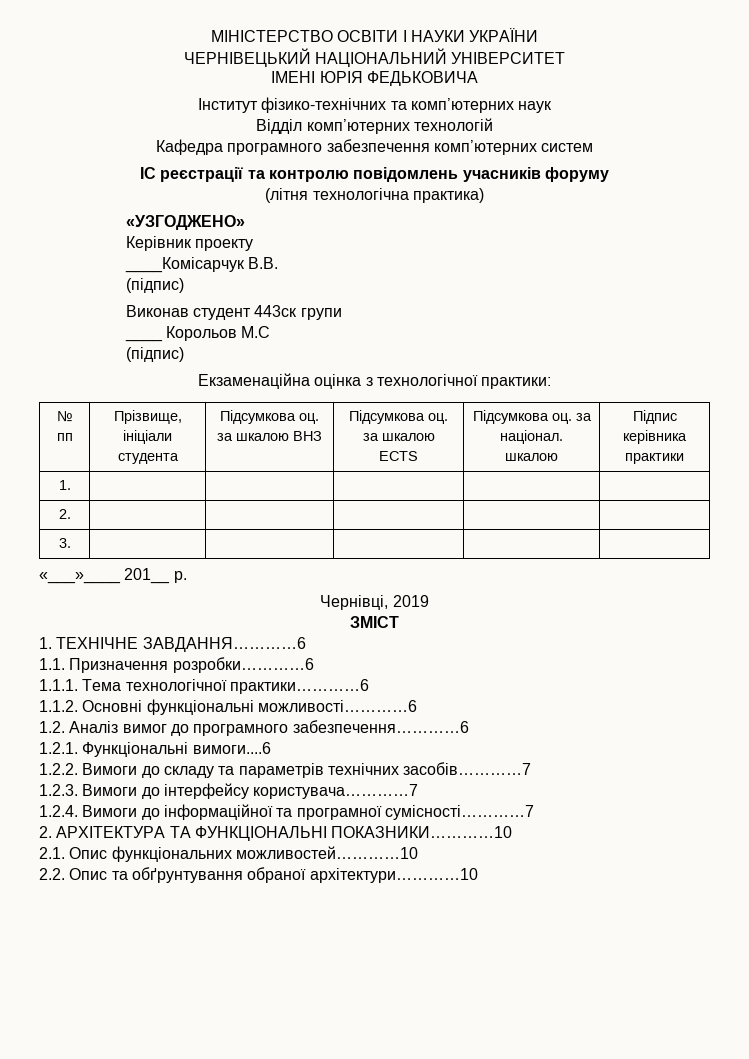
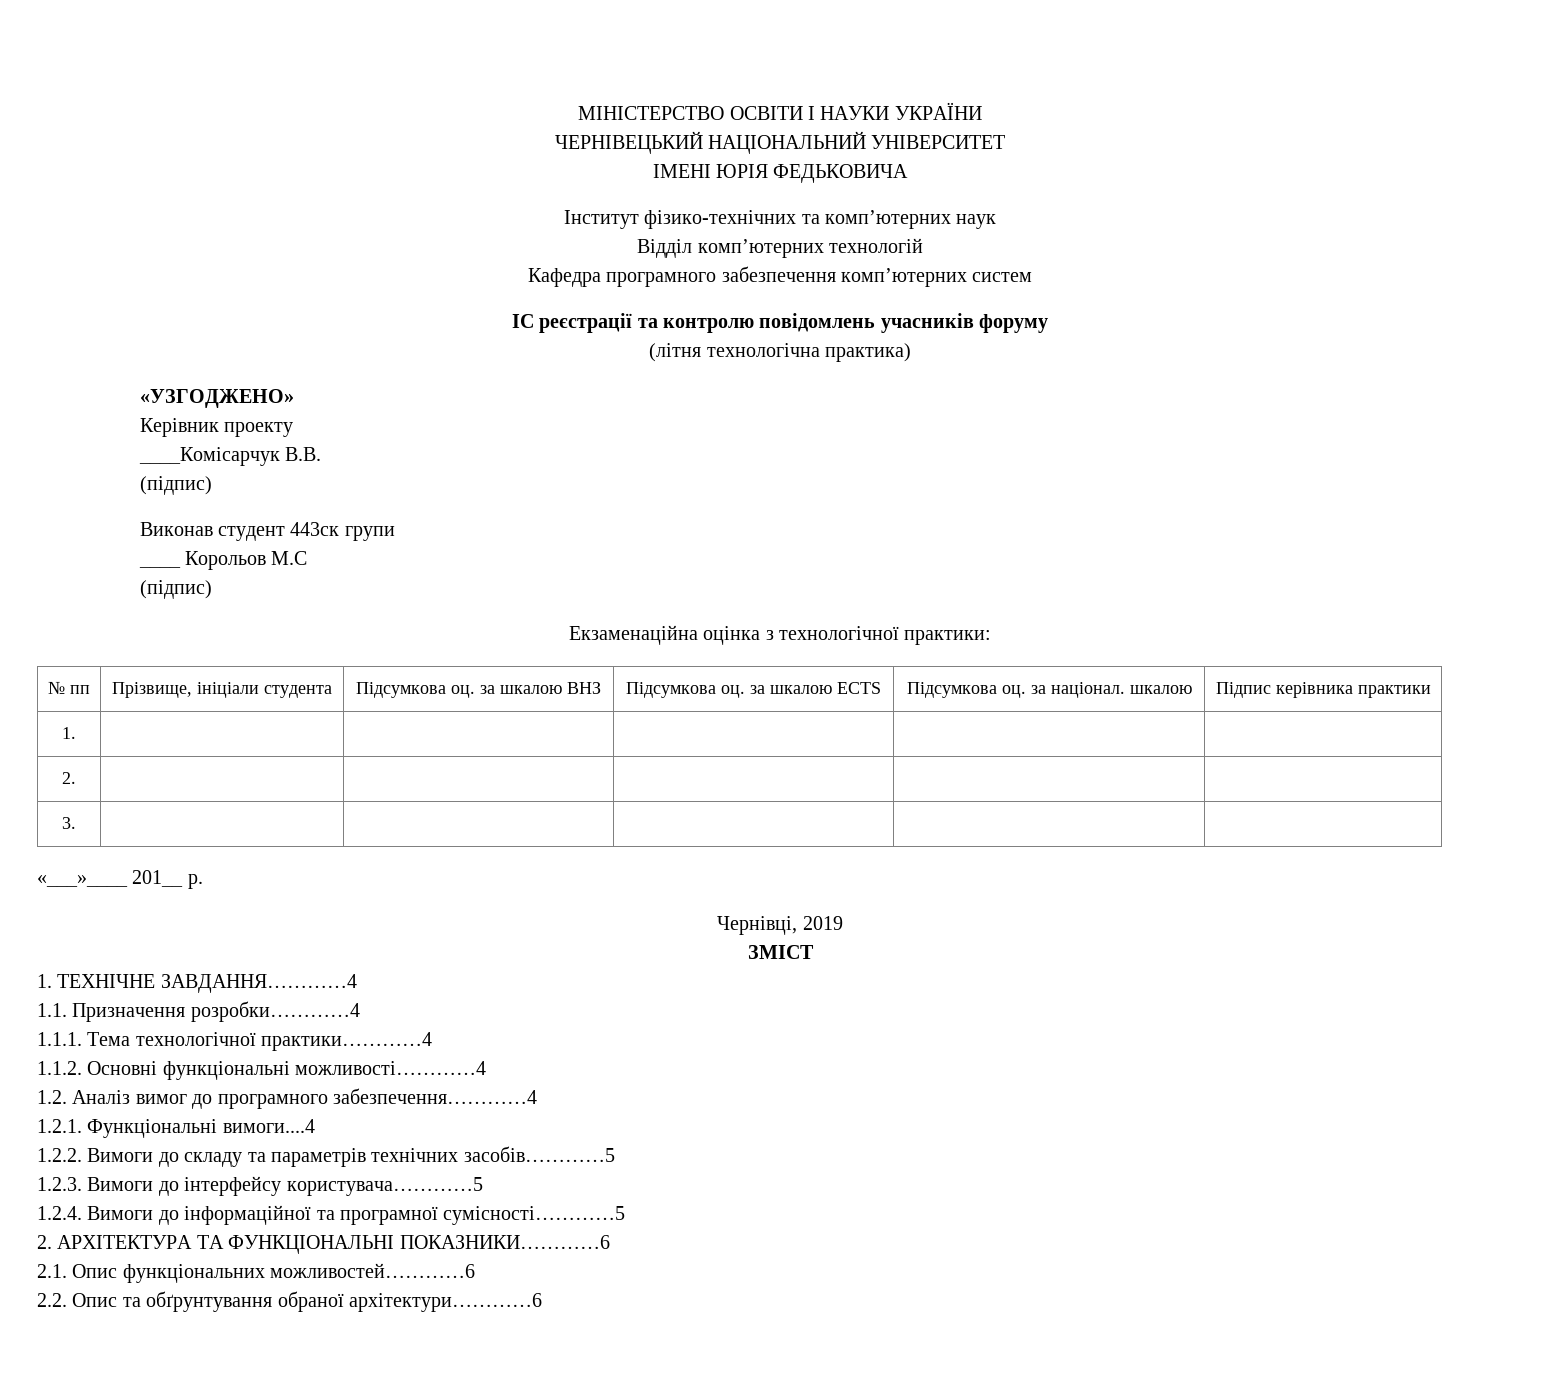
[142,637,306,652] ЗАВДАННЯ…………6 -> [160,974,357,993] ЗАВДАННЯ…………4
[172,657,314,673] розробки…………6 -> [190,1001,360,1022] розробки…………4
[229,679,369,694] практики…………6 -> [261,1032,433,1051] практики…………4
[257,700,417,712] можливості…………6 -> [295,1061,487,1075] можливості…………4
[292,720,469,733] забезпечення…………6 -> [333,1088,537,1104] забезпечення…………4
[192,742,271,754] вимоги....6 -> [222,1119,315,1133] вимоги....4
[403,762,532,775] засобів…………7 -> [463,1146,615,1162] засобів…………5
[253,784,419,799] користувача…………7 -> [286,1177,483,1196] користувача…………5
[384,805,534,820] сумісності…………7 -> [443,1206,626,1225] сумісності…………5
[331,826,513,838] ПОКАЗНИКИ…………10 -> [399,1235,610,1249] ПОКАЗНИКИ…………6
[235,846,418,859] можливостей…………10 -> [270,1263,476,1278] можливостей…………6
[309,868,478,883] архітектури…………10 -> [349,1293,542,1312] архітектури…………6

